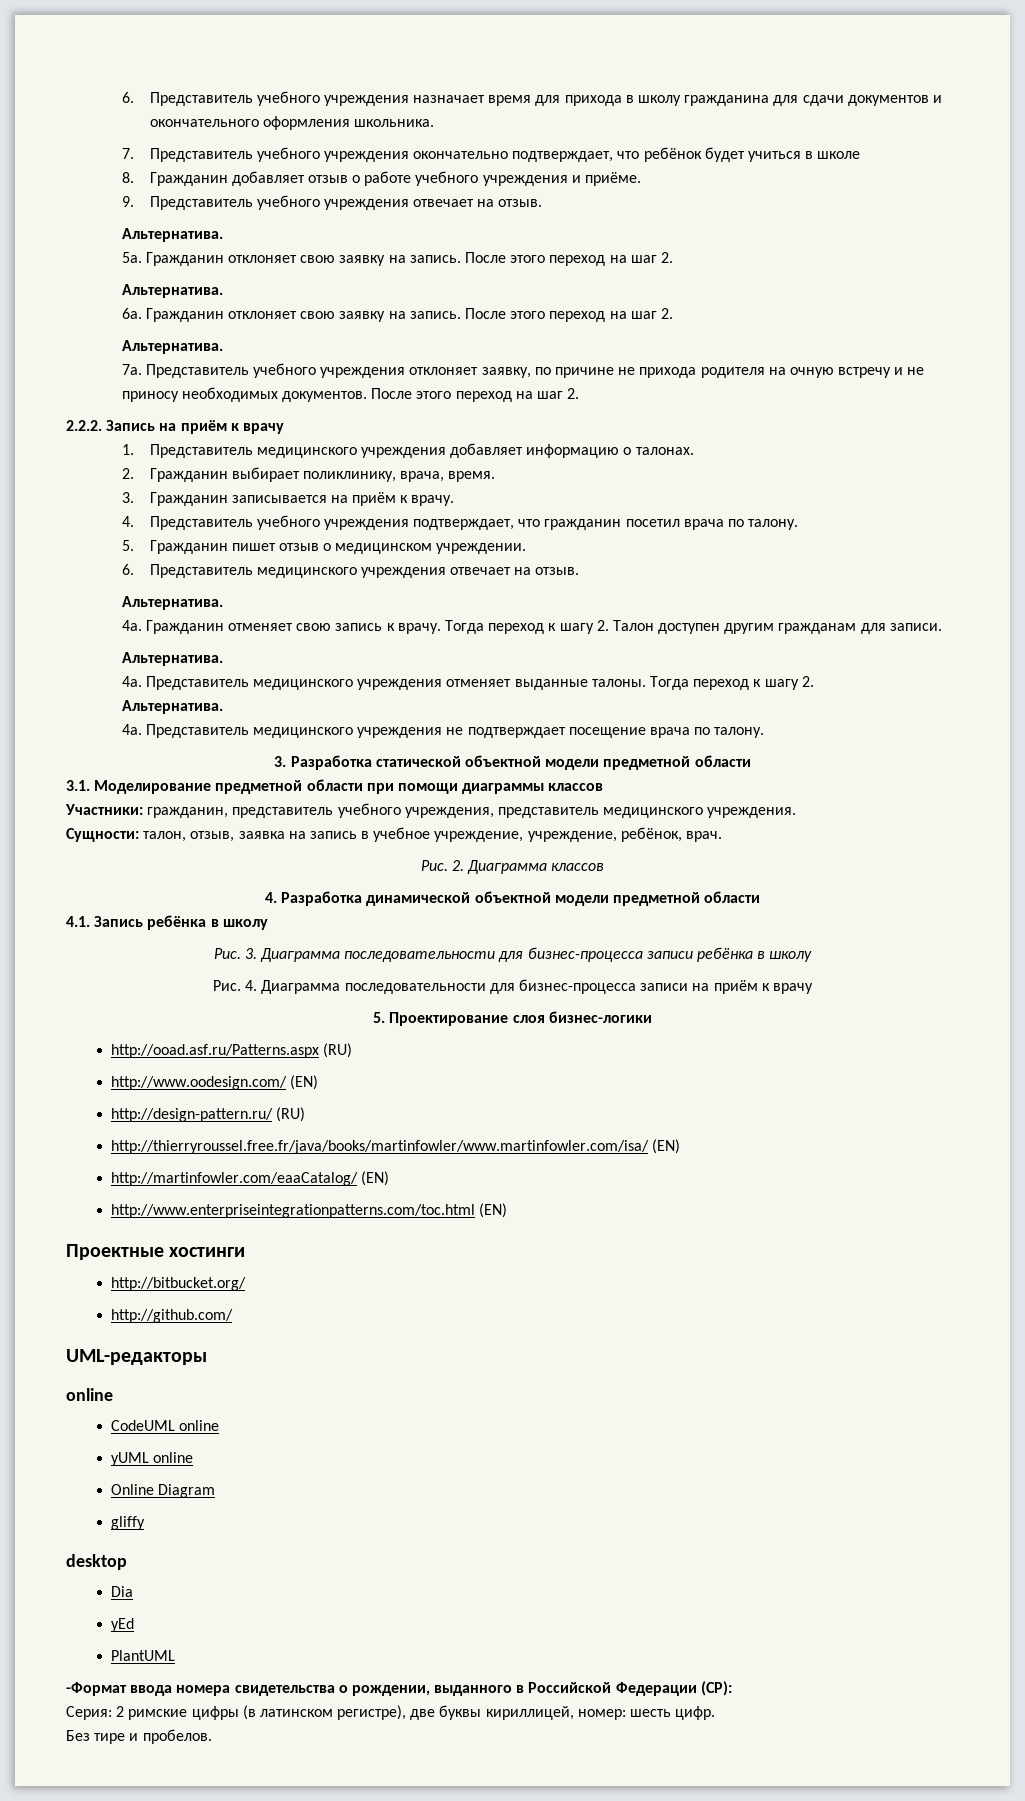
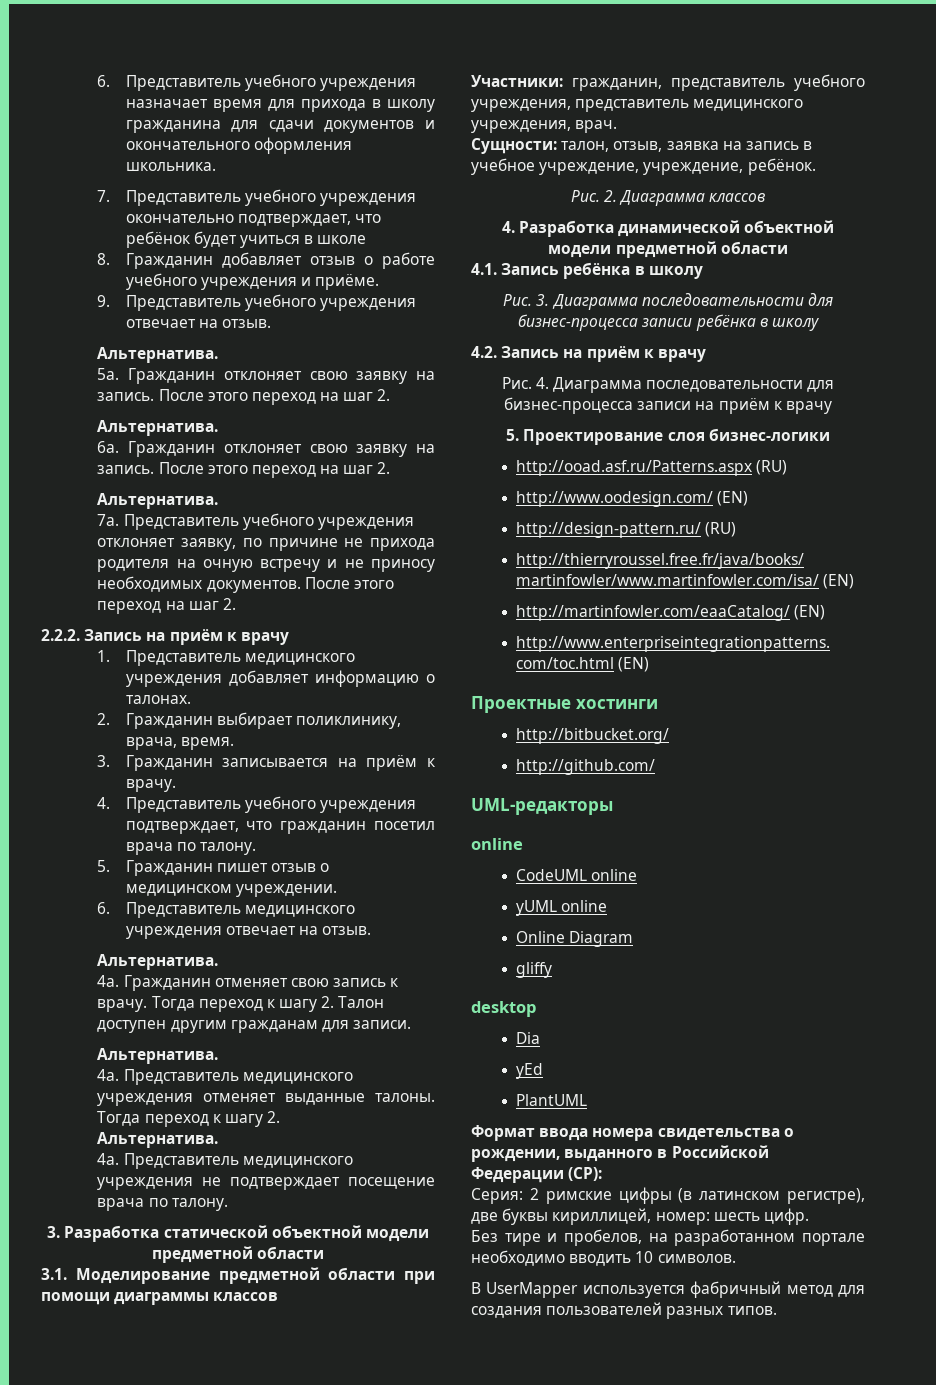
[707,807,797,818] учреждения. -> [471,120,618,133] учреждения, врач.
[620,827,723,842] ребёнок, врач. -> [747,158,816,175] ребёнок.
(813, 956) none -> [471,346,706,362] // 4.2. Запись на приём к врачу
[66,1682,127,1696] -Формат -> [471,1125,535,1141] Формат
[142,1729,212,1744] пробелов. -> [564,1229,865,1246] [471,1250,736,1266] [471,1281,865,1298] [471,1302,777,1319] пробелов, на разработанном портале необходимо вводить 10 символов. // В UserMapper используется фабричный метод для создания пользователей разных типов.

